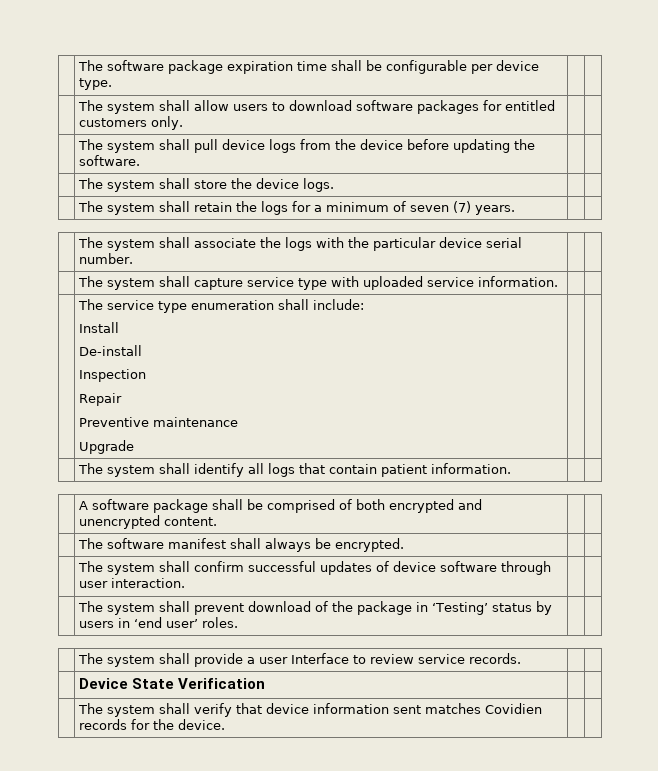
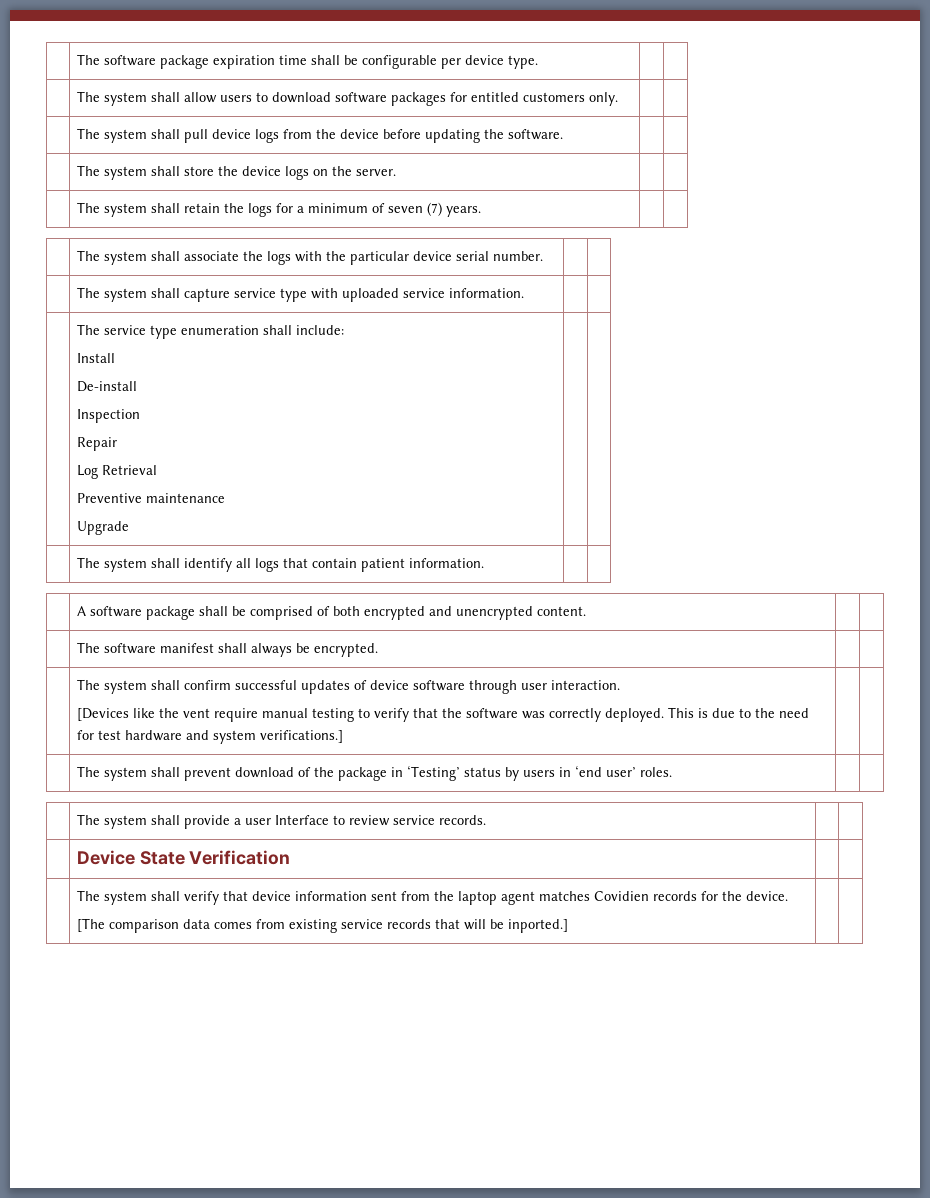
[303,178,335,192] logs. -> [284,166,396,180] logs on the server.
(123, 399) none -> [76,465,157,479] // Log Retrieval
(186, 583) none -> [76,707,809,722] [76,730,343,744] // [Devices like the vent require manual testing to verify that the software was correctly deployed. This is due to the need for test hardware and system verifications.]
(422, 709) none -> [400,891,535,905] from the laptop agent
(226, 724) none -> [76,918,568,933] // [The comparison data comes from existing service records that will be inported.]

